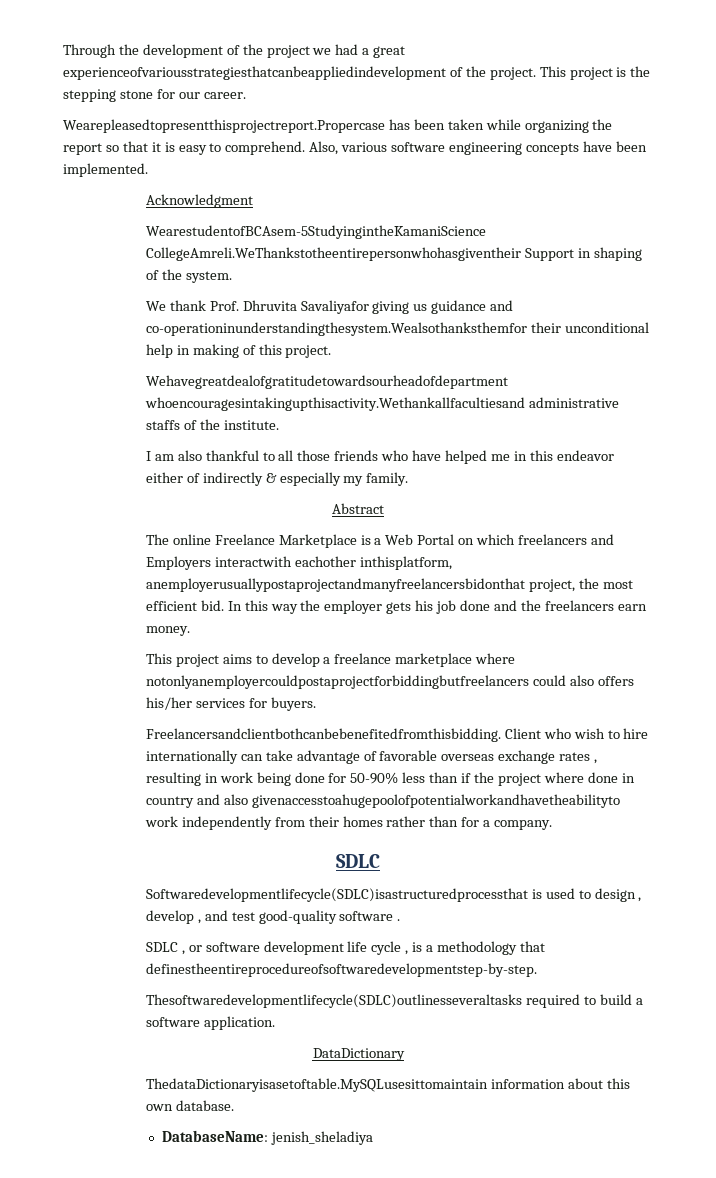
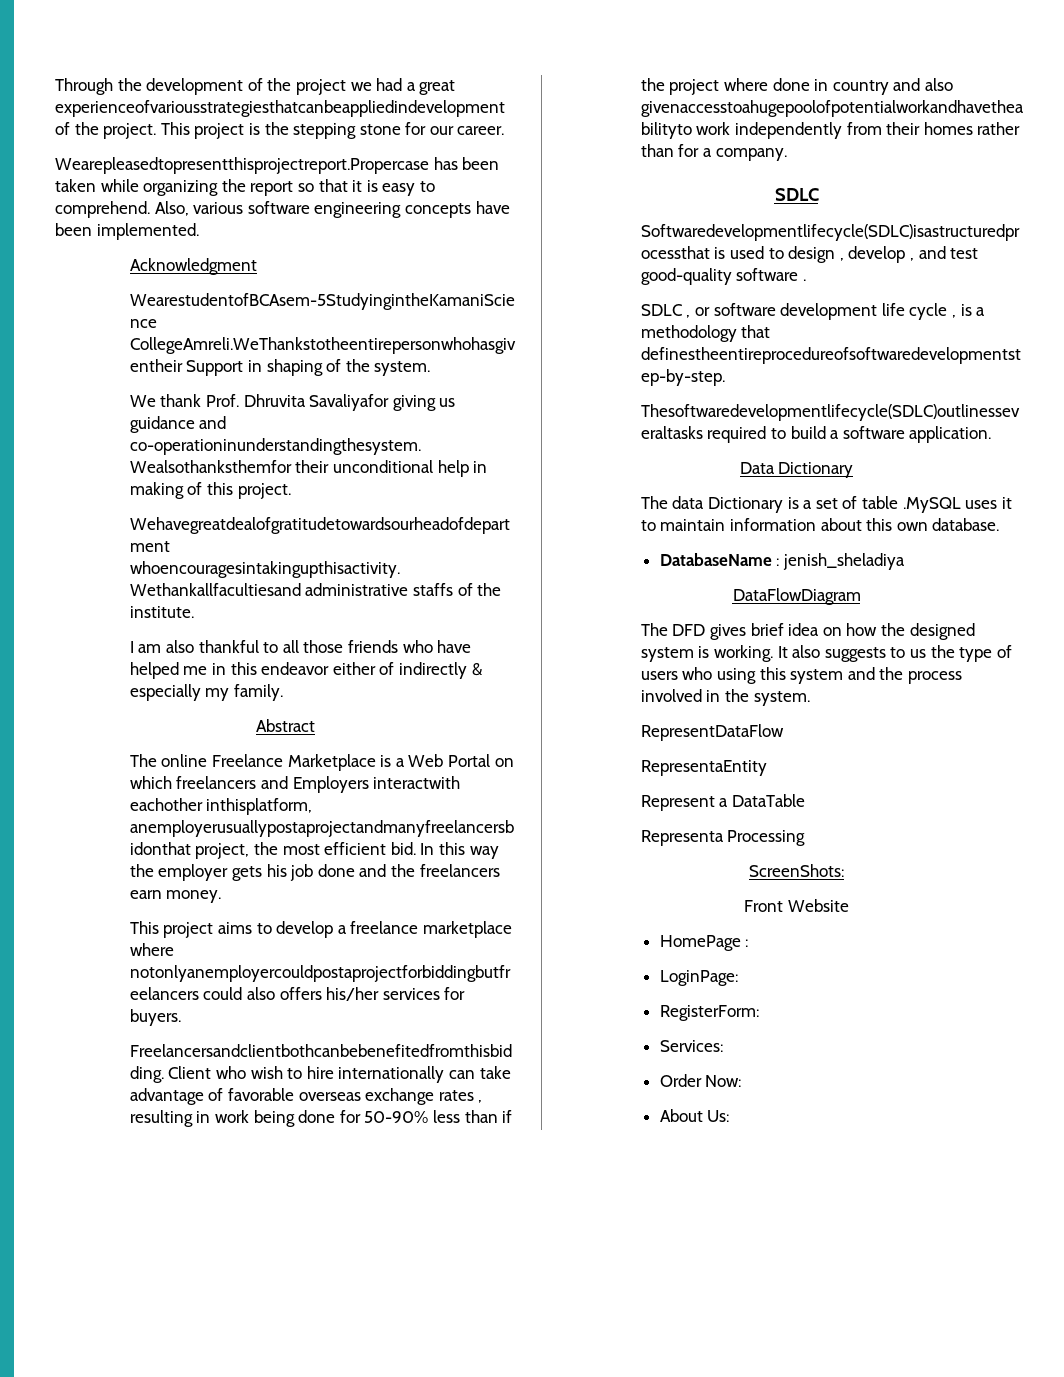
[312,1048,405,1061] [145,1078,488,1092] DataDictionary // ThedataDictionaryisasetoftable.MySQLusesittomaintain -> [739,462,854,478] [640,496,1012,513] [640,519,726,531] Data Dictionary // The data Dictionary is a set of table .MySQL uses it to maintain
[161,1130,268,1142] DatabaseName: -> [659,553,780,566] DatabaseName :
(373, 1138) none -> [732,588,861,605] [640,623,975,640] [640,645,1012,662] [640,667,962,684] [640,689,810,706] [640,724,784,741] [640,760,767,776] [640,794,806,811] [640,830,806,846] [749,864,844,877] [744,899,849,912] [659,935,749,951] [659,970,738,986] [659,1005,759,1021] [659,1040,723,1052] [659,1074,742,1087] [659,1109,730,1122] // DataFlowDiagram // The DFD gives brief idea on how the designed system is working. It also suggests to us the type of users who using this system and the process involved in the system. // RepresentDataFlow // RepresentaEntity // Represent a DataTable // Representa Processing // ScreenShots: // Front Website // HomePage : // LoginPage: // RegisterForm: // Services: // Order Now: // About Us:

